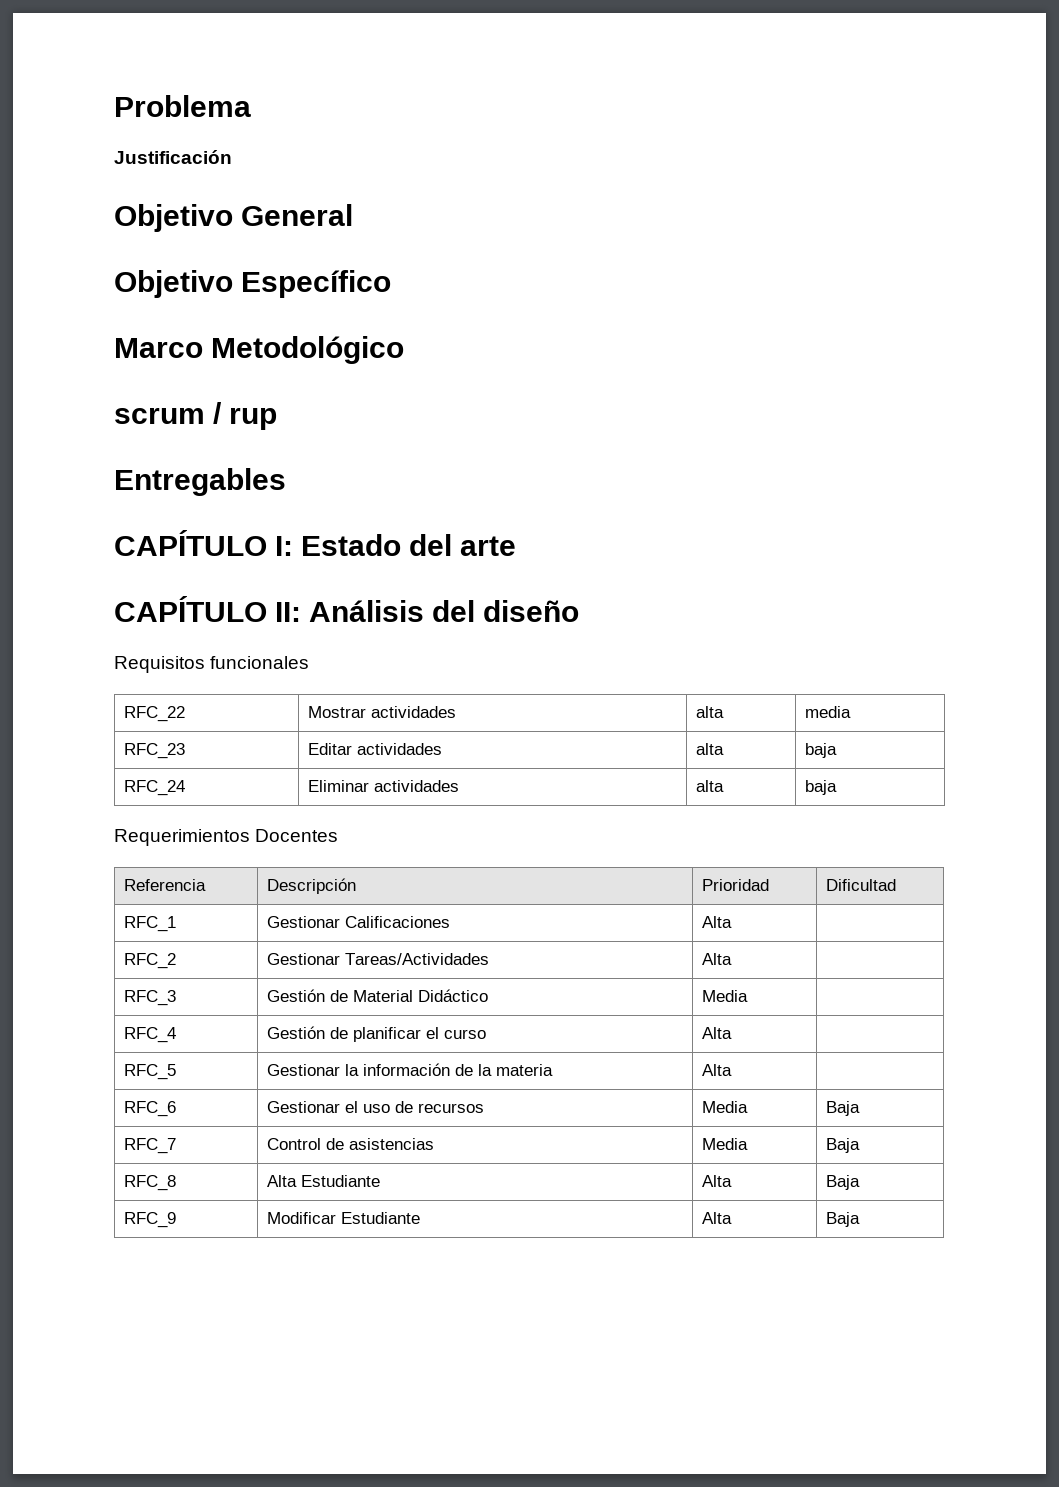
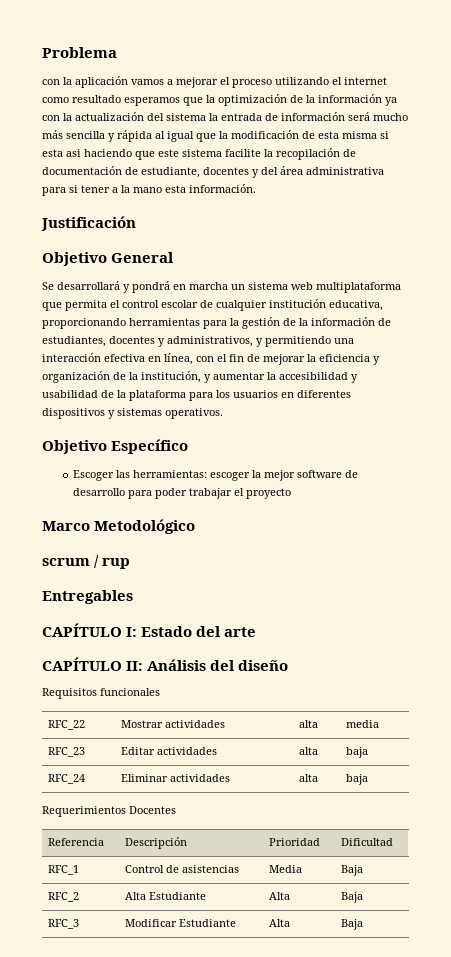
[114,150,232,164] [114,204,354,232] [114,270,392,298] Justificación // Objetivo General // Objetivo Específico -> [42,76,387,88] [42,94,397,106] [42,112,408,121] [42,130,389,142] [42,148,356,160] [42,166,384,178] [42,184,256,196] [41,216,136,231] [42,252,175,266] [42,281,401,293] [42,299,383,311] [42,317,391,329] [42,336,354,347] [42,353,380,365] [42,371,358,383] [42,390,351,401] [42,408,223,419] [42,439,189,454] [73,470,359,481] [73,488,292,499] con la aplicación vamos a mejorar el proceso utilizando el internet como resultado esperamos que la optimización de la información ya con la actualización del sistema la entrada de información será mucho más sencilla y rápida al igual que la modificación de esta misma si esta asi haciendo que este sistema facilite la recopilación de documentación de estudiante, docentes y del área administrativa para si tener a la mano esta información. // Justificación // Objetivo General // Se desarrollará y pondrá en marcha un sistema web multiplataforma que permita el control escolar de cualquier institución educativa, proporcionando herramientas para la gestión de la información de estudiantes, docentes y administrativos, y permitiendo una interacción efectiva en línea, con el fin de mejorar la eficiencia y organización de la institución, y aumentar la accesibilidad y usabilidad de la plataforma para los usuarios en diferentes dispositivos y sistemas operativos. // Objetivo Específico // Escoger las herramientas: escoger la mejor software de desarrollo para poder trabajar el proyecto
[267,916,451,928] [702,916,733,928] [124,953,177,969] [267,953,490,965] [702,953,733,965] [124,990,177,1006] [267,989,489,1002] [702,990,749,1002] [124,1027,177,1043] [267,1026,487,1042] [702,1027,733,1039] [124,1064,177,1080] [267,1063,554,1076] [702,1064,733,1076] [124,1101,177,1117] [267,1101,485,1113] [702,1101,749,1113] [826,1101,861,1116] [124,1138,177,1154] | Gestionar Calificaciones | Alta | // RFC_2 | Gestionar Tareas/Actividades | Alta | // RFC_3 | Gestión de Material Didáctico | Media | // RFC_4 | Gestión de planificar el curso | Alta | // RFC_5 | Gestionar la información de la materia | Alta | // RFC_6 | Gestionar el uso de recursos | Media | Baja // RFC_7 -> (80, 870) none
[124,1175,177,1191] RFC_8 -> [48,892,80,902] RFC_2
[124,1212,177,1228] RFC_9 -> [48,919,80,929] RFC_3

